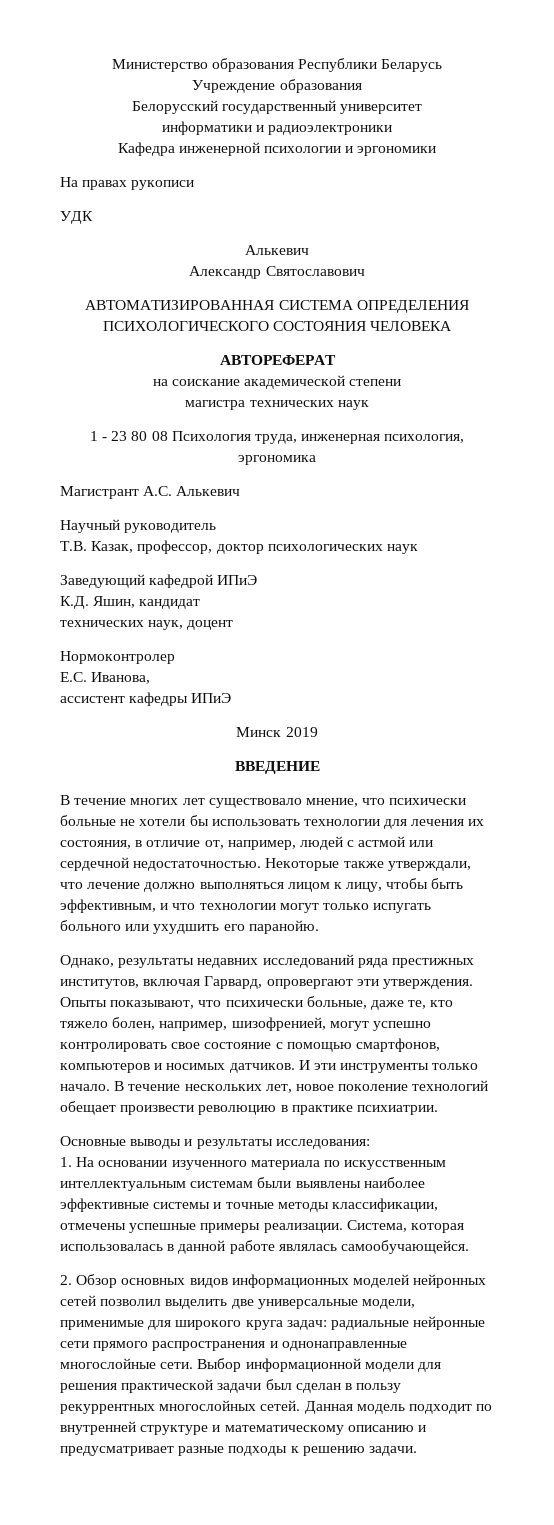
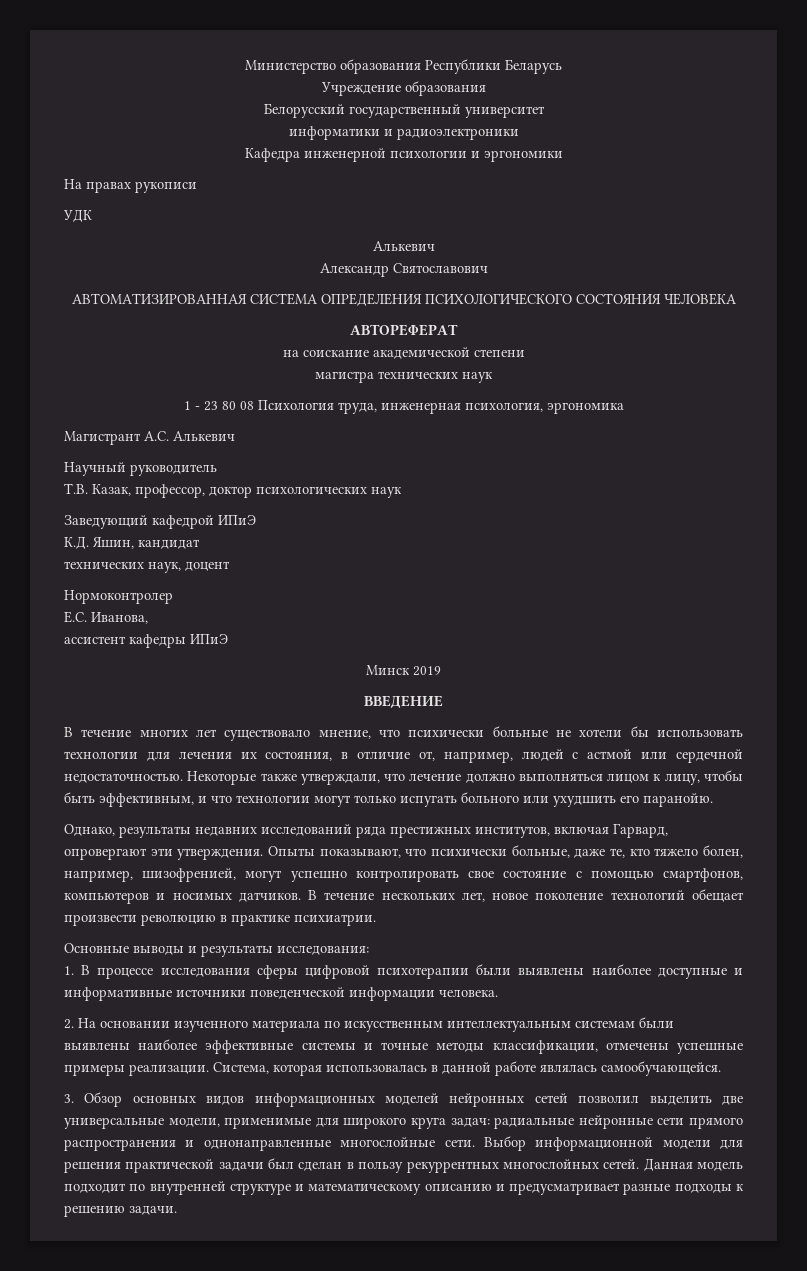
[298,1060,479,1073] [60,1084,110,1091] И эти инструменты только начало. -> (301, 897) none
(72, 1162) none -> [81,964,743,979] [64,987,498,1001] [64,1019,74,1029] В процессе исследования сферы цифровой психотерапии были выявлены наиболее доступные и информативные источники поведенческой информации человека. // 2.
[60,1275,72,1285] 2. -> [64,1094,74,1103] 3.

